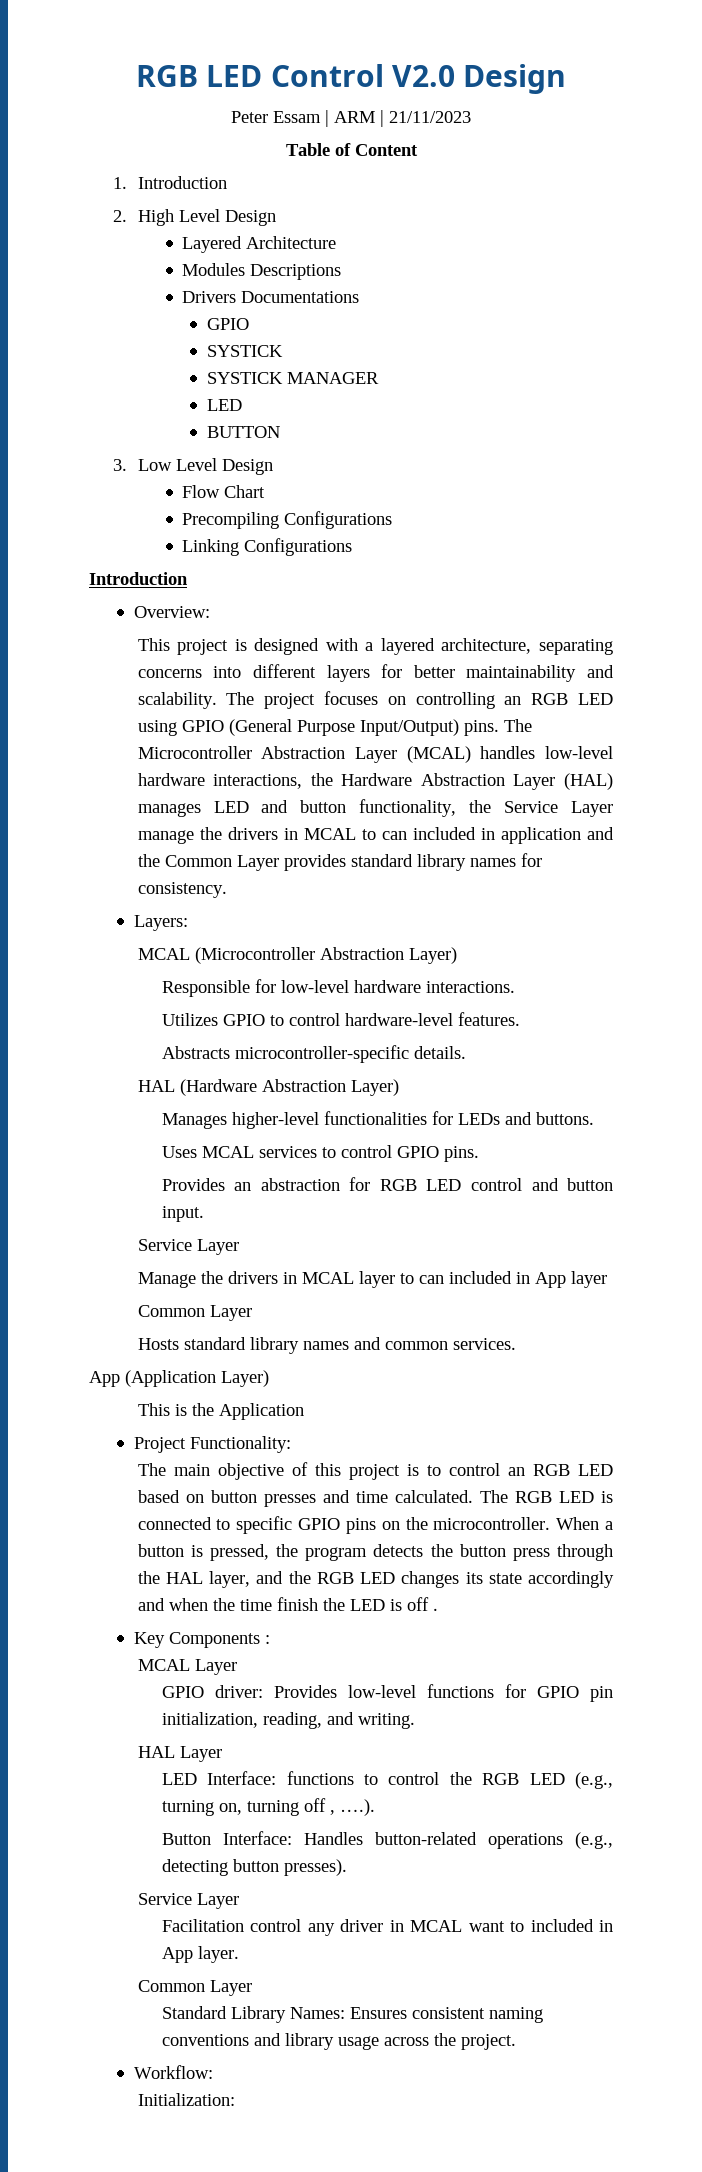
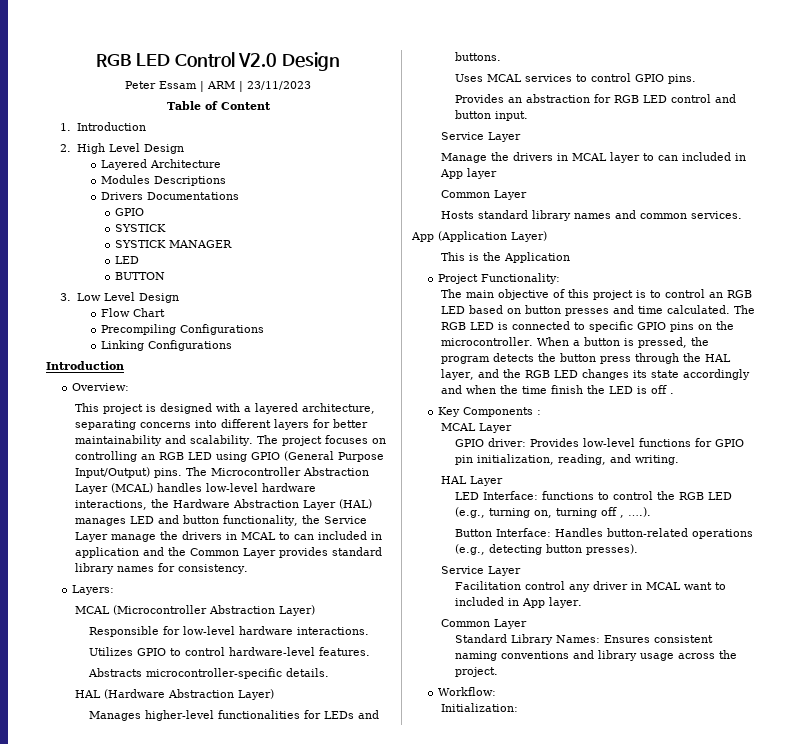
[389,111,471,123] 21/11/2023 -> [247,81,311,90] 23/11/2023

